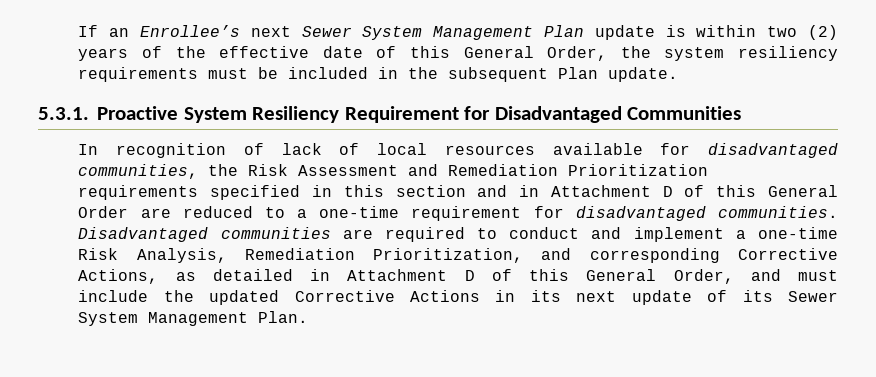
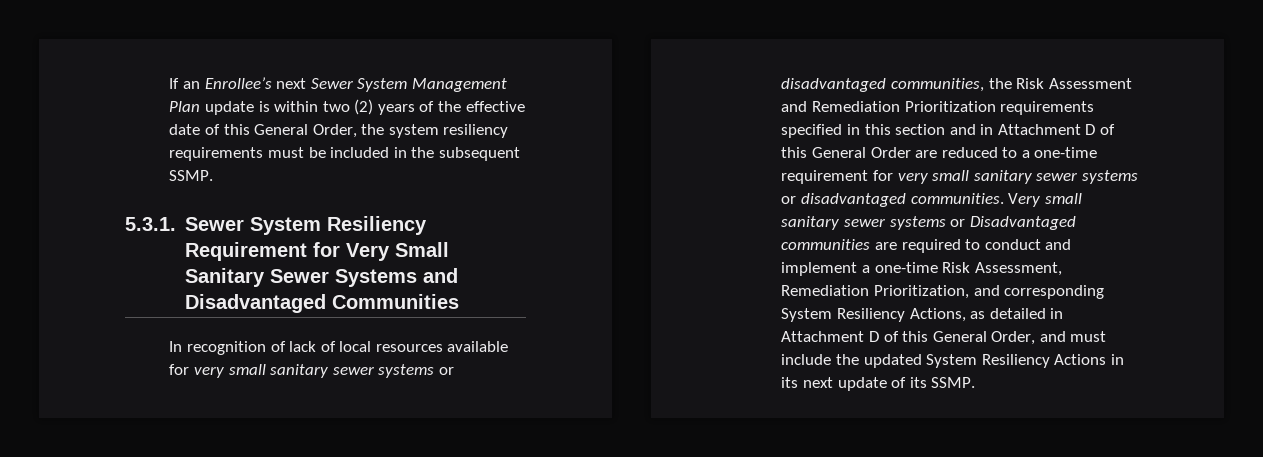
[558,67,679,82] Plan update. -> [169,170,214,181] SSMP.
[97,106,178,120] Proactive -> [184,217,244,231] Sewer
(491, 113) none -> [345,242,449,261] [184,268,458,287] Very Small Sanitary Sewer Systems and
(691, 149) none -> [193,364,454,378] very small sanitary sewer systems or
[575,206,839,221] disadvantaged communities. -> [897,170,1138,184] [781,193,1082,207] [781,216,966,230] very small sanitary sewer systems or disadvantaged communities. Very small sanitary sewer systems or
[136,248,227,263] Analysis, -> [974,262,1062,276] Assessment,
[738,248,839,260] Corrective -> [781,308,905,322] System Resiliency
[294,290,395,302] Corrective -> [926,354,1050,368] System Resiliency
[788,291,838,302] [78,311,309,326] Sewer System Management Plan. -> [931,377,976,388] SSMP.

